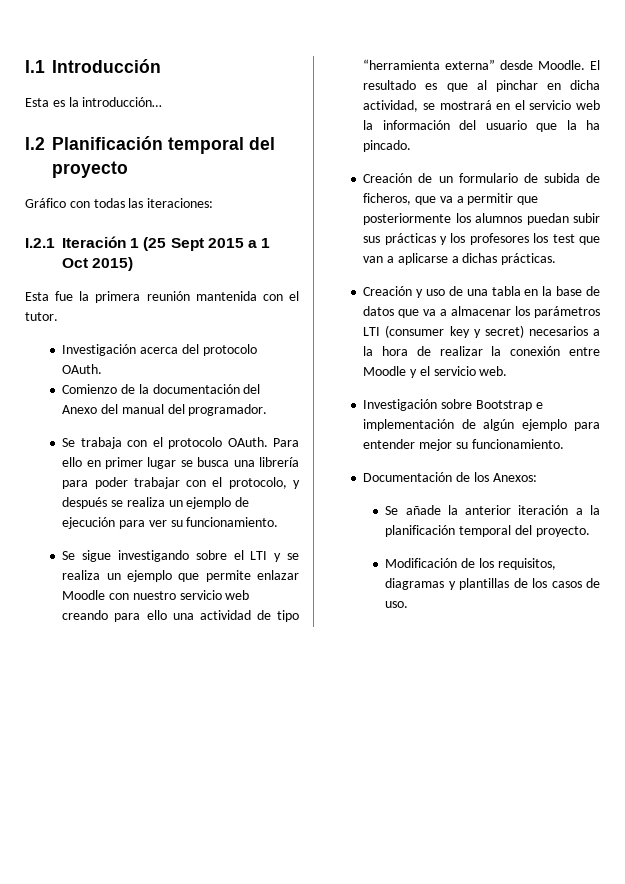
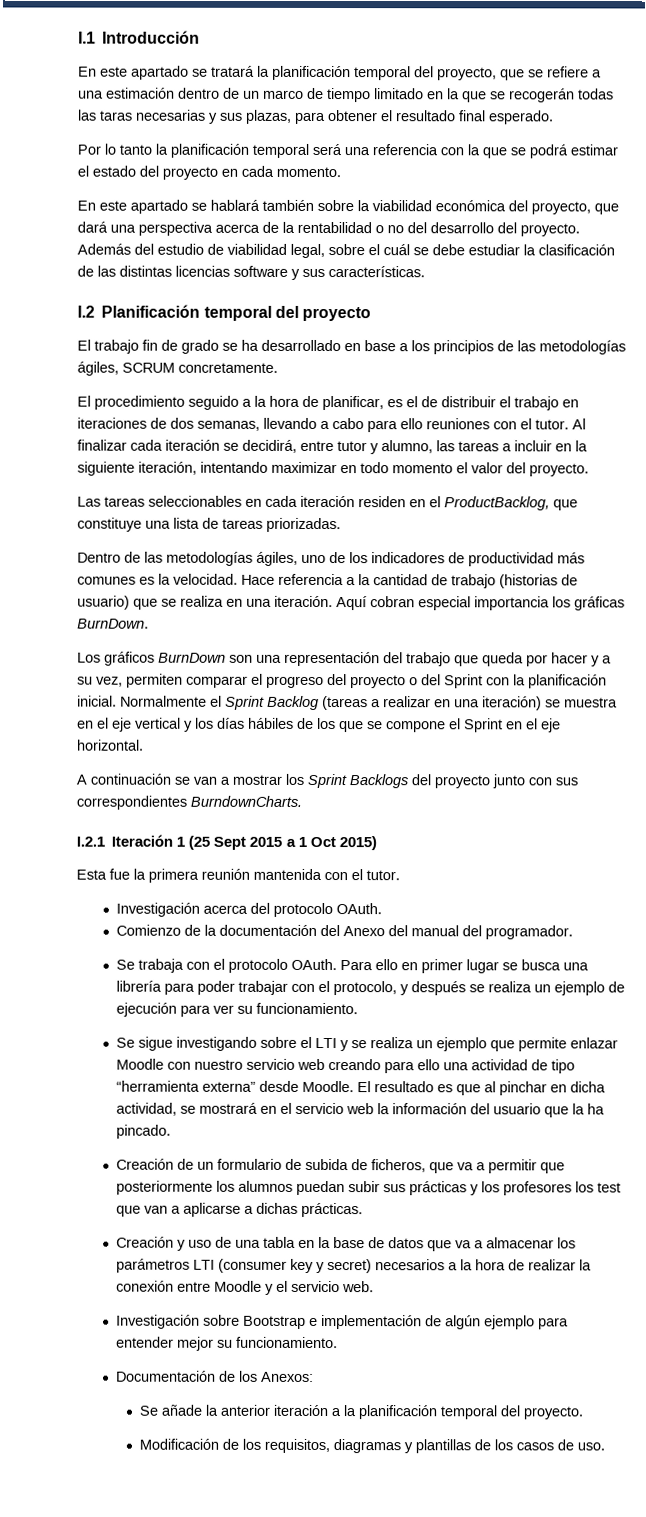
[25,97,163,107] Esta es la introducción… -> [78,65,602,81] [78,87,614,103] [78,109,554,125] [77,143,618,159] [77,165,341,180] [77,199,619,215] [77,221,580,237] [77,243,615,259] [77,265,425,280] En este apartado se tratará la planificación temporal del proyecto, que se refiere a una estimación dentro de un marco de tiempo limitado en la que se recogerán todas las taras necesarias y sus plazas, para obtener el resultado final esperado. // Por lo tanto la planificación temporal será una referencia con la que se podrá estimar el estado del proyecto en cada momento. // En este apartado se hablará también sobre la viabilidad económica del proyecto, que dará una perspectiva acerca de la rentabilidad o no del desarrollo del proyecto. Además del estudio de viabilidad legal, sobre el cuál se debe estudiar la clasificación de las distintas licencias software y sus características.
[25,198,214,208] Gráfico con todas las iteraciones: -> [77,339,626,355] [77,361,278,376] [77,395,579,411] [77,417,586,433] [77,439,588,455] [77,461,589,477] [77,495,578,511] [77,517,341,533] [77,551,585,567] [77,573,578,589] [77,595,625,611] [77,618,149,629] [77,651,612,667] [77,673,607,689] [77,695,618,711] [77,717,561,733] [77,739,144,751] [76,773,578,789] [76,795,302,810] El trabajo fin de grado se ha desarrollado en base a los principios de las metodologías ágiles, SCRUM concretamente. // El procedimiento seguido a la hora de planificar, es el de distribuir el trabajo en iteraciones de dos semanas, llevando a cabo para ello reuniones con el tutor. Al finalizar cada iteración se decidirá, entre tutor y alumno, las tareas a incluir en la siguiente iteración, intentando maximizar en todo momento el valor del proyecto. // Las tareas seleccionables en cada iteración residen en el ProductBacklog, que constituye una lista de tareas priorizadas. // Dentro de las metodologías ágiles, uno de los indicadores de productividad más comunes es la velocidad. Hace referencia a la cantidad de trabajo (historias de usuario) que se realiza en una iteración. Aquí cobran especial importancia los gráficas BurnDown. // Los gráficos BurnDown son una representación del trabajo que queda por hacer y a su vez, permiten comparar el progreso del proyecto o del Sprint con la planificación inicial. Normalmente el Sprint Backlog (tareas a realizar en una iteración) se muestra en el eje vertical y los días hábiles de los que se compone el Sprint en el eje horizontal. // A continuación se van a mostrar los Sprint Backlogs del proyecto junto con sus correspondientes BurndownCharts.

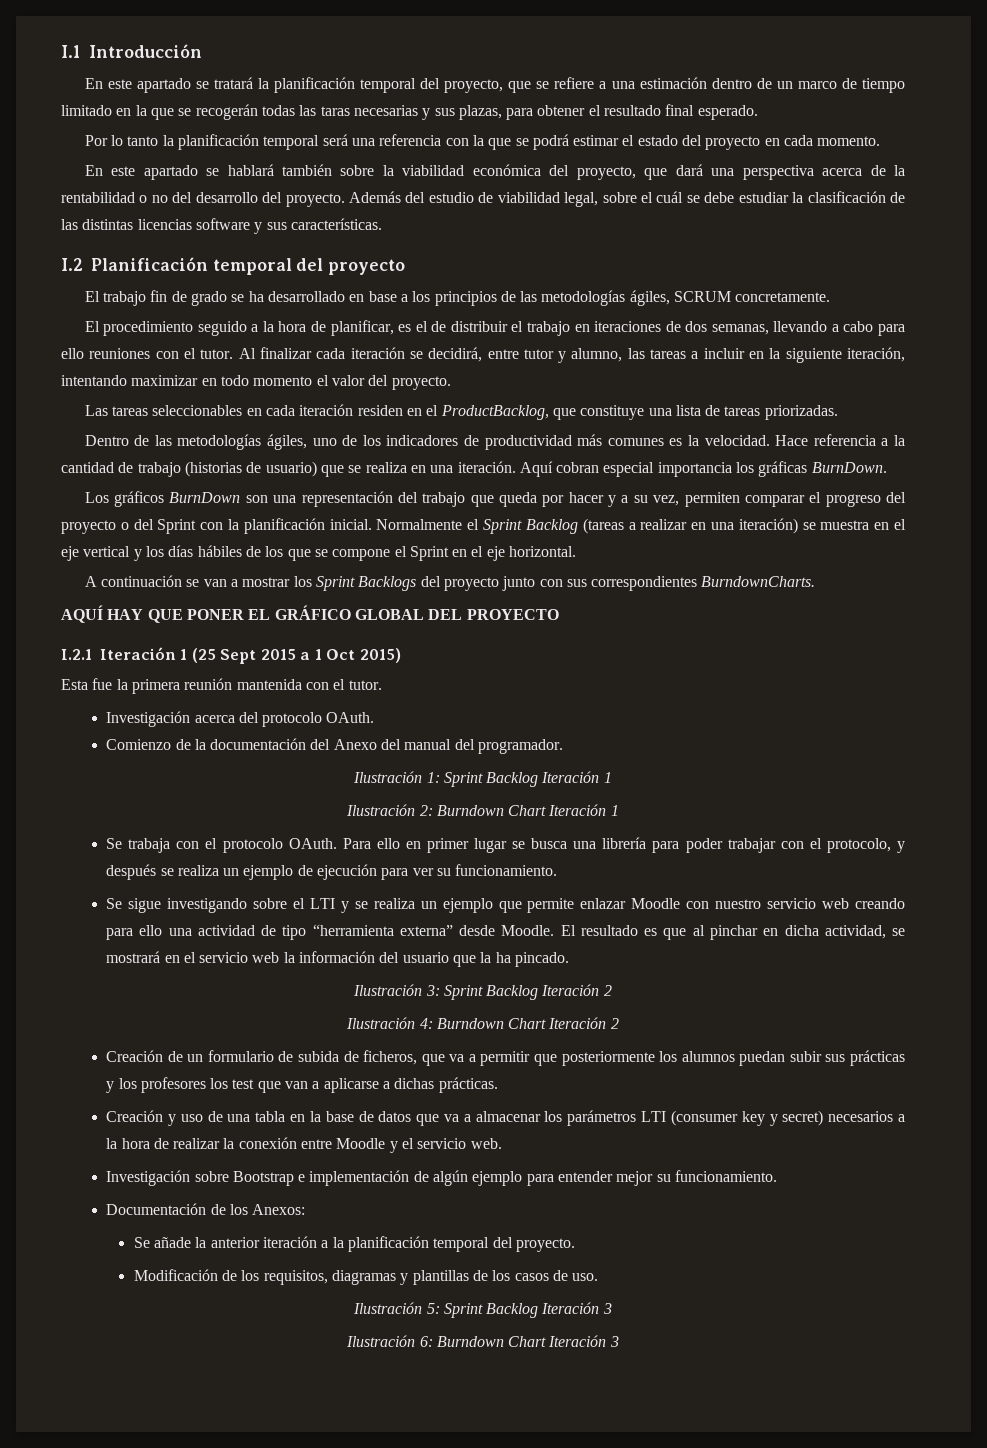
(302, 801) none -> [61,605,559,623] // AQUÍ HAY QUE PONER EL GRÁFICO GLOBAL DEL PROYECTO
(574, 932) none -> [353,771,612,787] [346,804,619,816] // Ilustración 1: Sprint Backlog Iteración 1 // Ilustración 2: Burndown Chart Iteración 1
(172, 1131) none -> [353,984,612,1000] [346,1017,619,1029] // Ilustración 3: Sprint Backlog Iteración 2 // Ilustración 4: Burndown Chart Iteración 2
(606, 1446) none -> [353,1302,612,1318] [346,1335,619,1347] // Ilustración 5: Sprint Backlog Iteración 3 // Ilustración 6: Burndown Chart Iteración 3

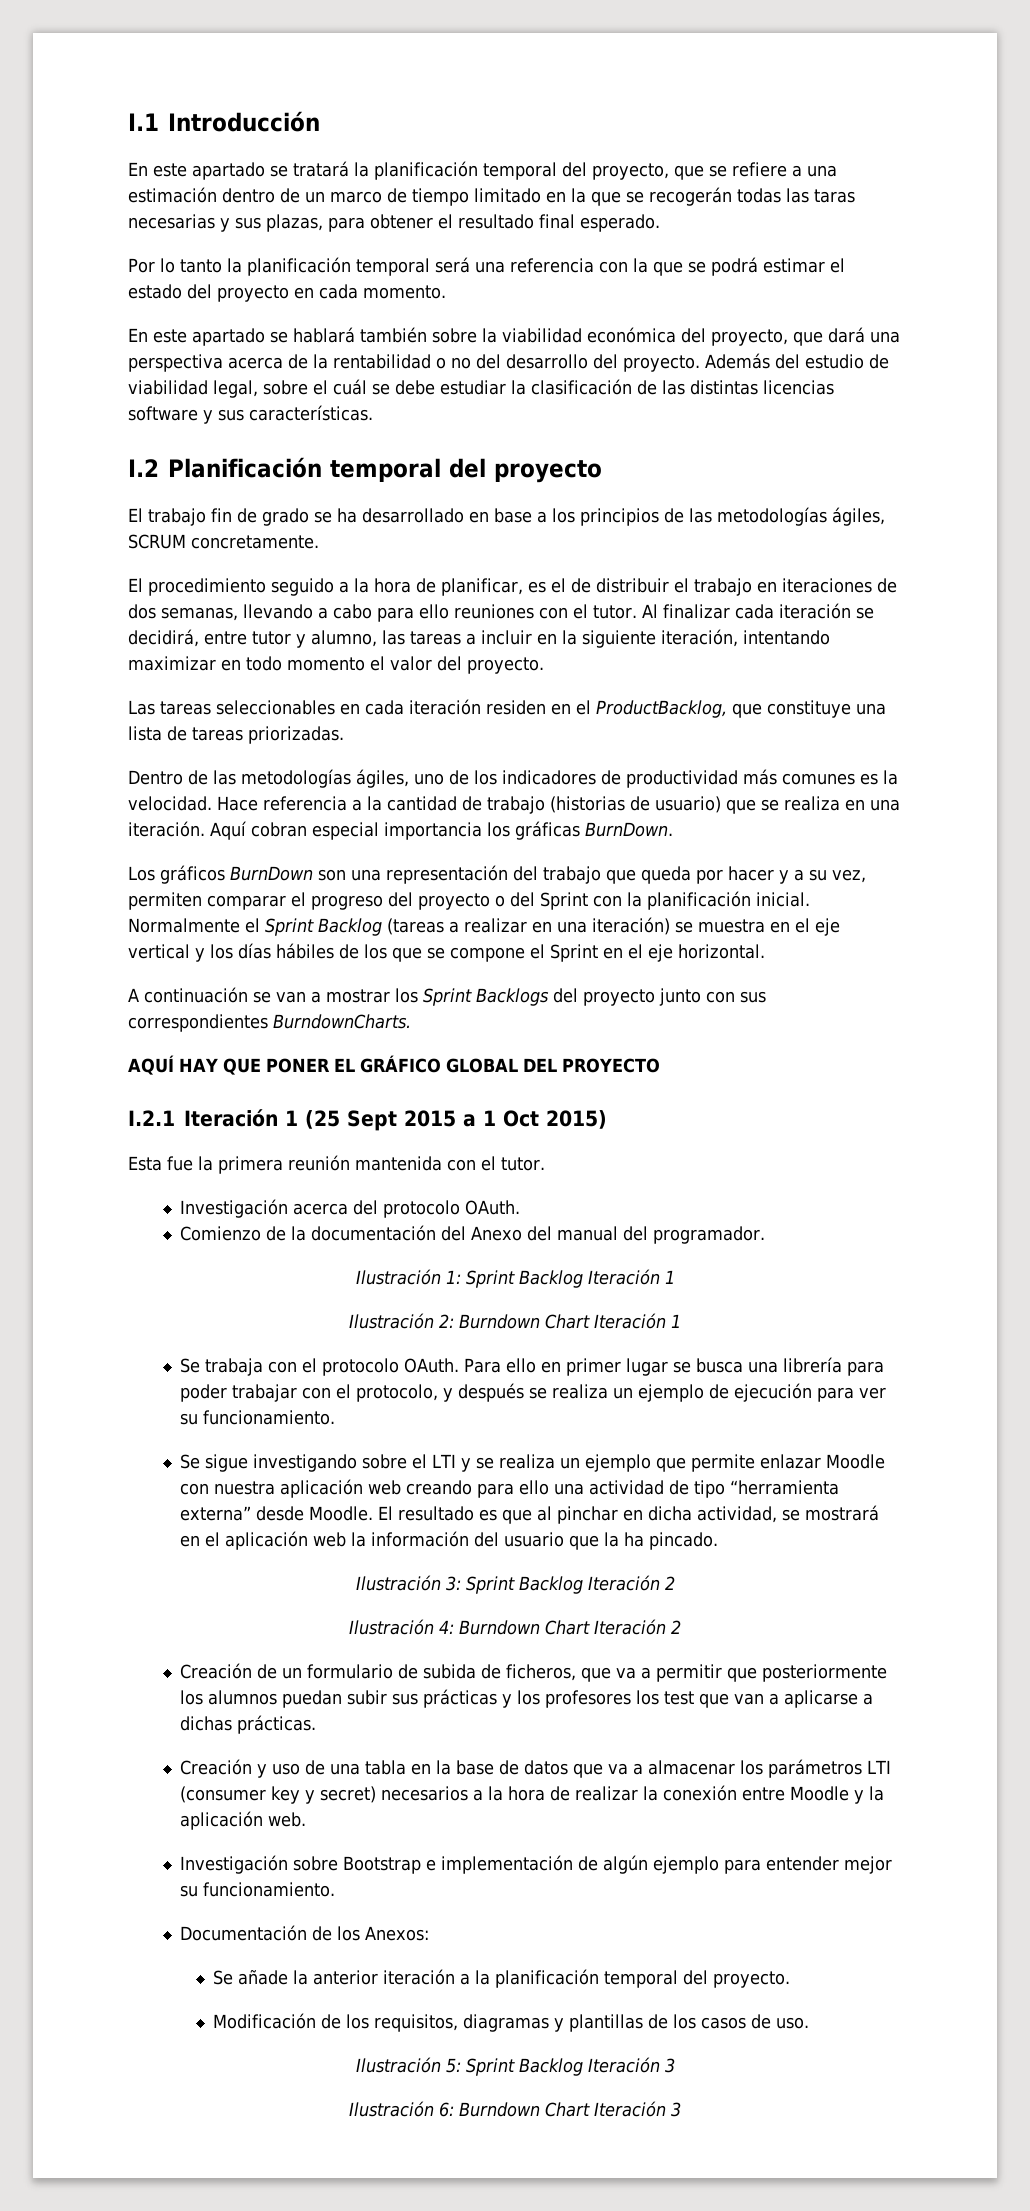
[715,898,817,909] nuestro servicio -> [214,1479,364,1498] nuestra aplicación
[199,952,249,963] servicio -> [225,1531,309,1550] aplicación
[402,1138,467,1149] el servicio -> [869,1786,885,1801] [180,1811,264,1830] la aplicación

